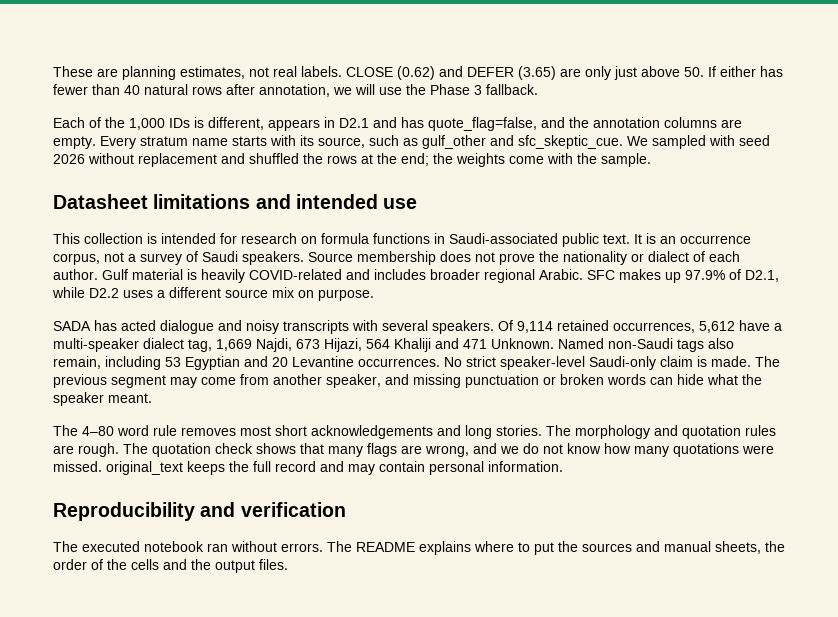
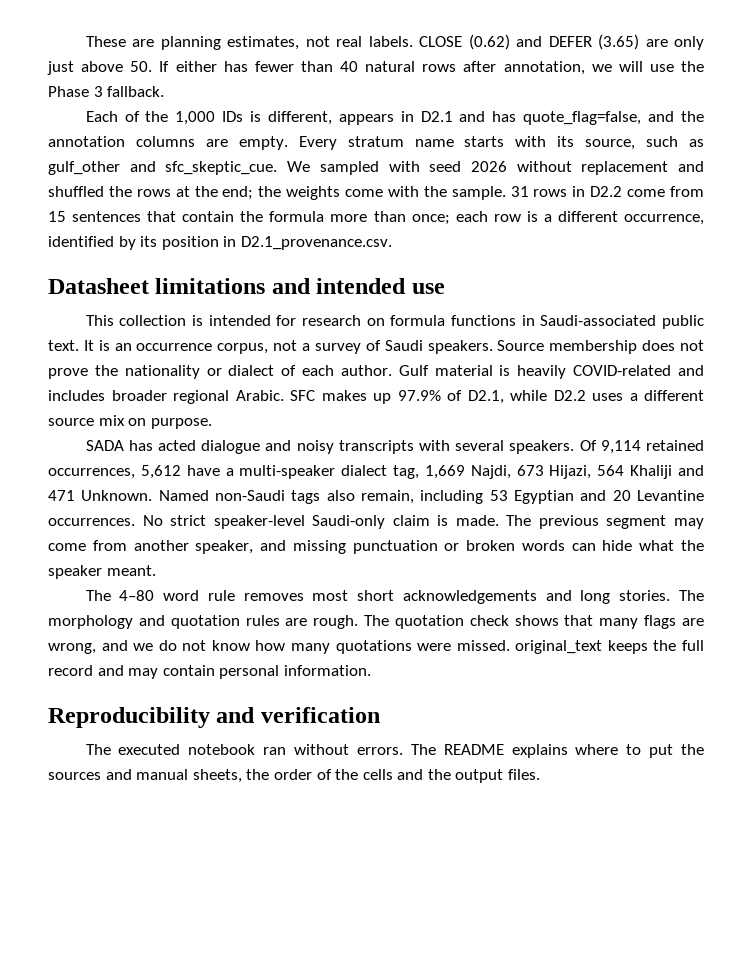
(651, 160) none -> [510,186,704,197] [48,211,704,225] [48,236,392,250] 31 rows in D2.2 come from 15 sentences that contain the formula more than once; each row is a different occurrence, identified by its position in D2.1_provenance.csv.

